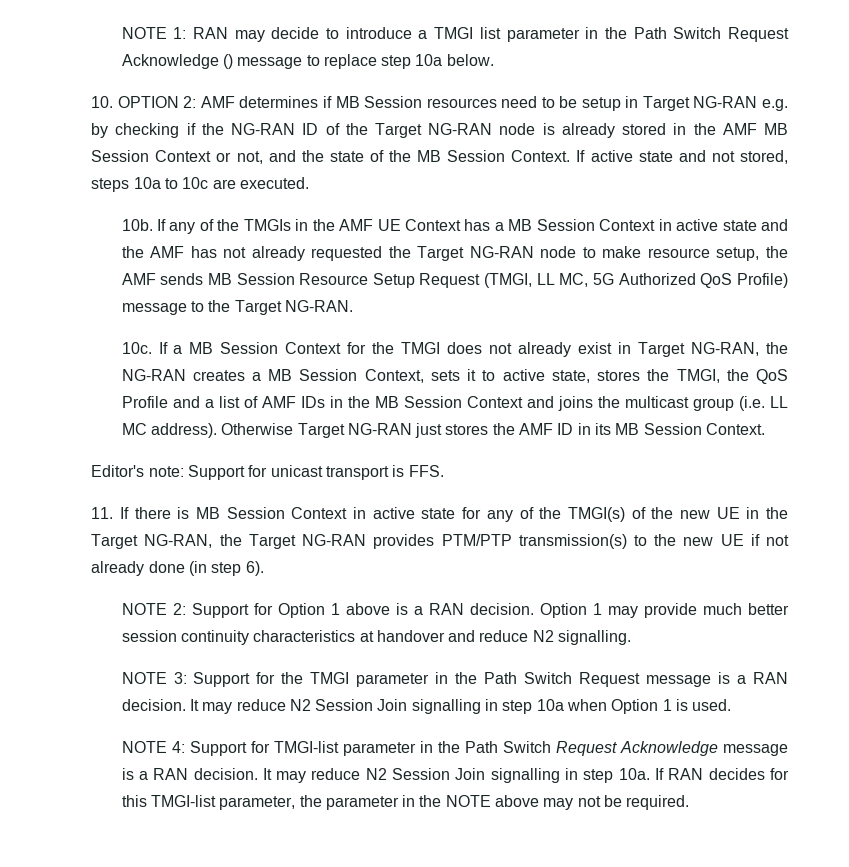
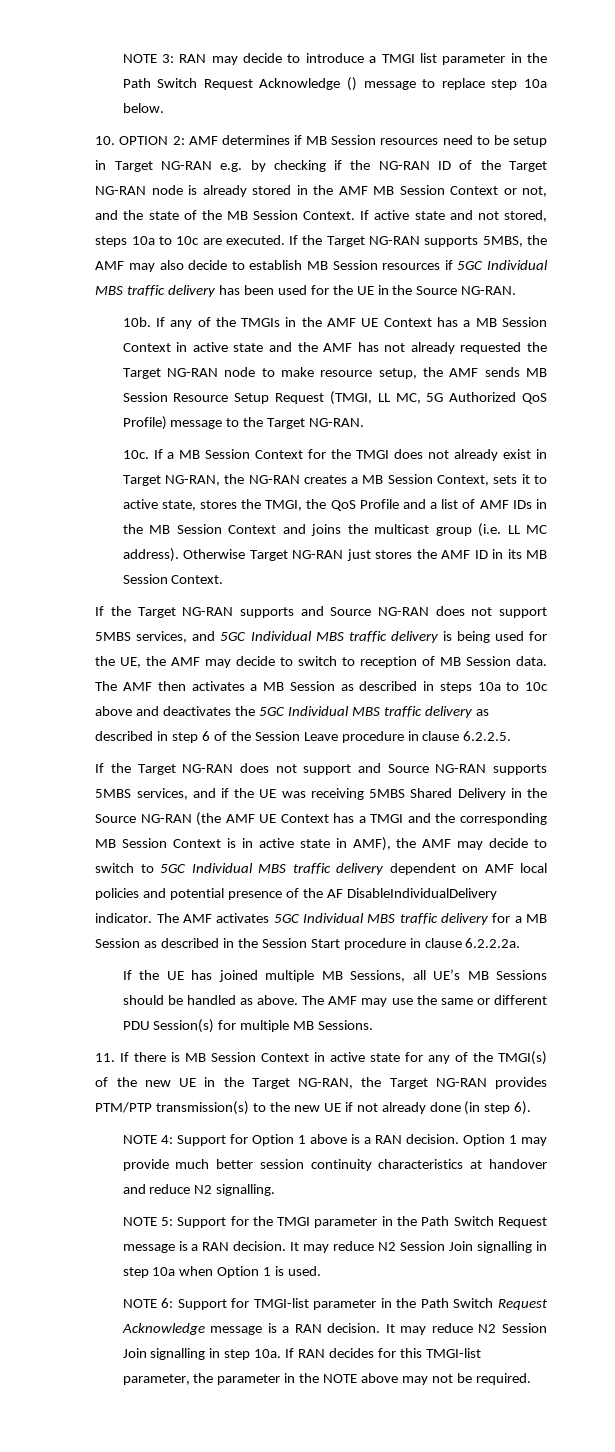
[121,27,187,39] NOTE 1: -> [122,54,174,63] NOTE 3:
(309, 183) none -> [289,235,547,247] [95,260,548,272] [95,285,517,297] If the Target NG-RAN supports 5MBS, the AMF may also decide to establish MB Session resources if 5GC Individual MBS traffic delivery has been used for the UE in the Source NG-RAN.
[91,465,444,480] Editor's note: Support for unicast transport is FFS. -> [95,606,547,618] [95,631,547,643] [95,656,547,668] [95,681,548,693] [95,706,489,718] [95,731,512,743] [95,763,547,775] [95,788,547,800] [95,812,548,826] [95,837,548,851] [95,863,548,875] [95,888,497,900] [95,913,547,925] [95,938,521,950] [122,969,547,982] [122,995,547,1007] [122,1019,374,1033] If the Target NG-RAN supports and Source NG-RAN does not support 5MBS services, and 5GC Individual MBS traffic delivery is being used for the UE, the AMF may decide to switch to reception of MB Session data. The AMF then activates a MB Session as described in steps 10a to 10c above and deactivates the 5GC Individual MBS traffic delivery as described in step 6 of the Session Leave procedure in clause 6.2.2.5. // If the Target NG-RAN does not support and Source NG-RAN supports 5MBS services, and if the UE was receiving 5MBS Shared Delivery in the Source NG-RAN (the AMF UE Context has a TMGI and the corresponding MB Session Context is in active state in AMF), the AMF may decide to switch to 5GC Individual MBS traffic delivery dependent on AMF local policies and potential presence of the AF DisableIndividualDelivery indicator. The AMF activates 5GC Individual MBS traffic delivery for a MB Session as described in the Session Start procedure in clause 6.2.2.2a. // If the UE has joined multiple MB Sessions, all UE’s MB Sessions should be handled as above. The AMF may use the same or different PDU Session(s) for multiple MB Sessions.
[172,603,186,615] 2: -> [160,1135,173,1144] 4:
[173,672,187,684] 3: -> [160,1217,173,1226] 5:
[171,741,185,753] 4: -> [161,1298,174,1308] 6:

